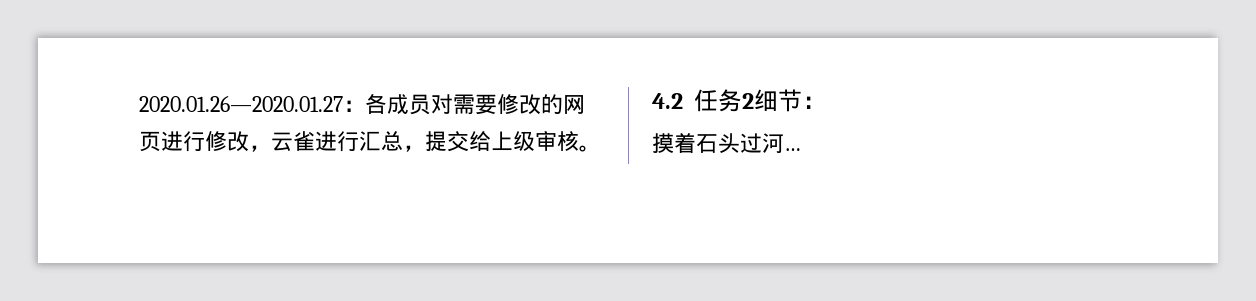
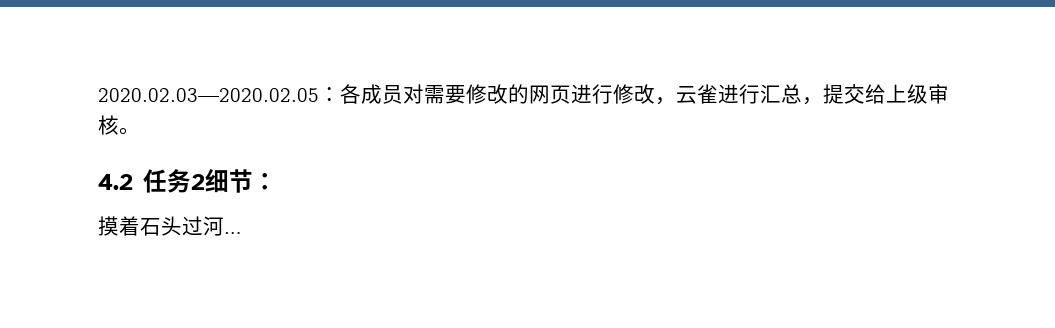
[139,96,343,112] 2020.01.26—2020.01.27 -> [98,88,319,102] 2020.02.03—2020.02.05

